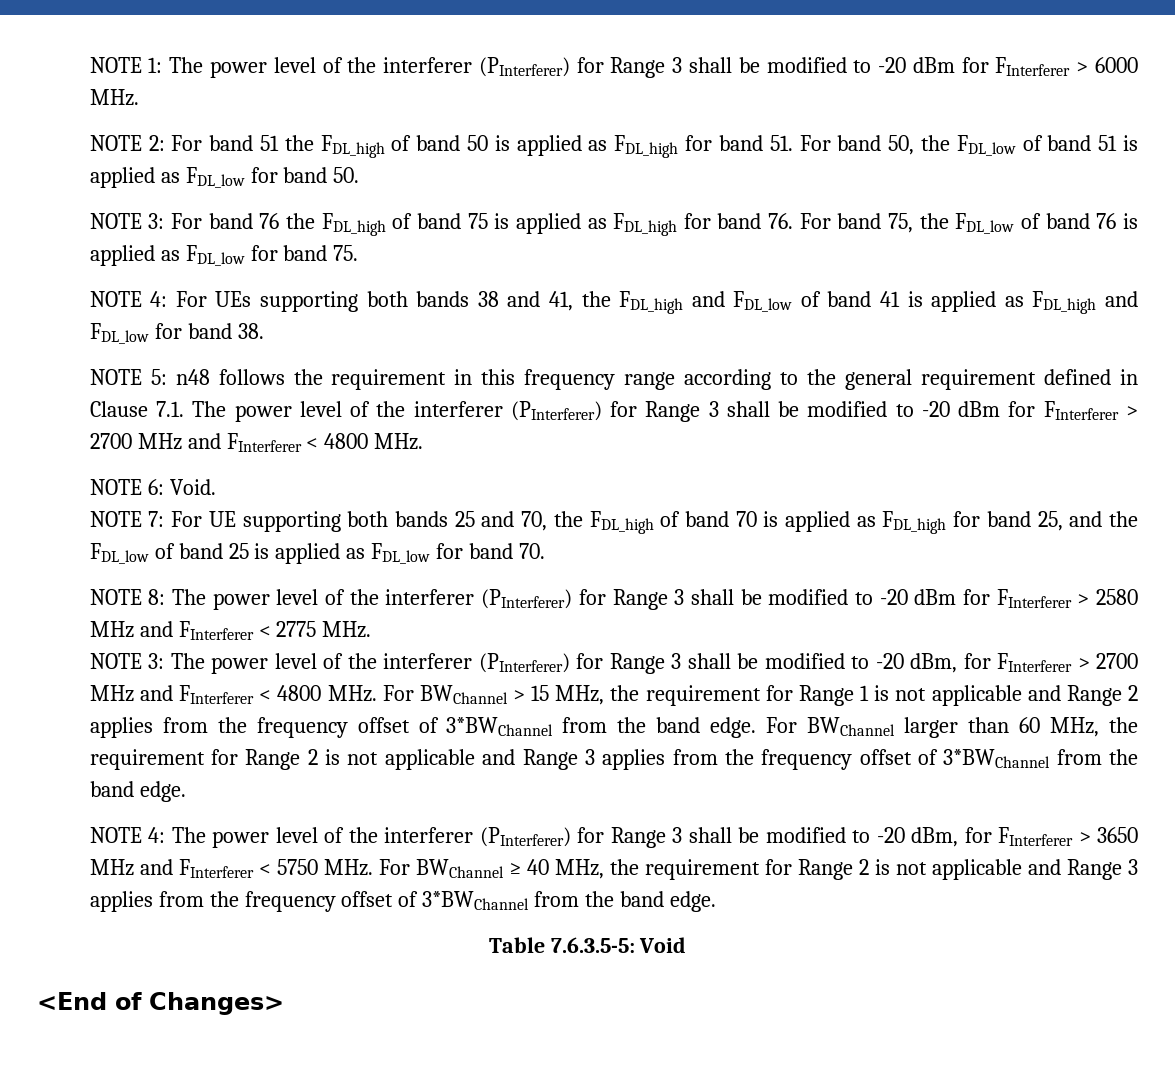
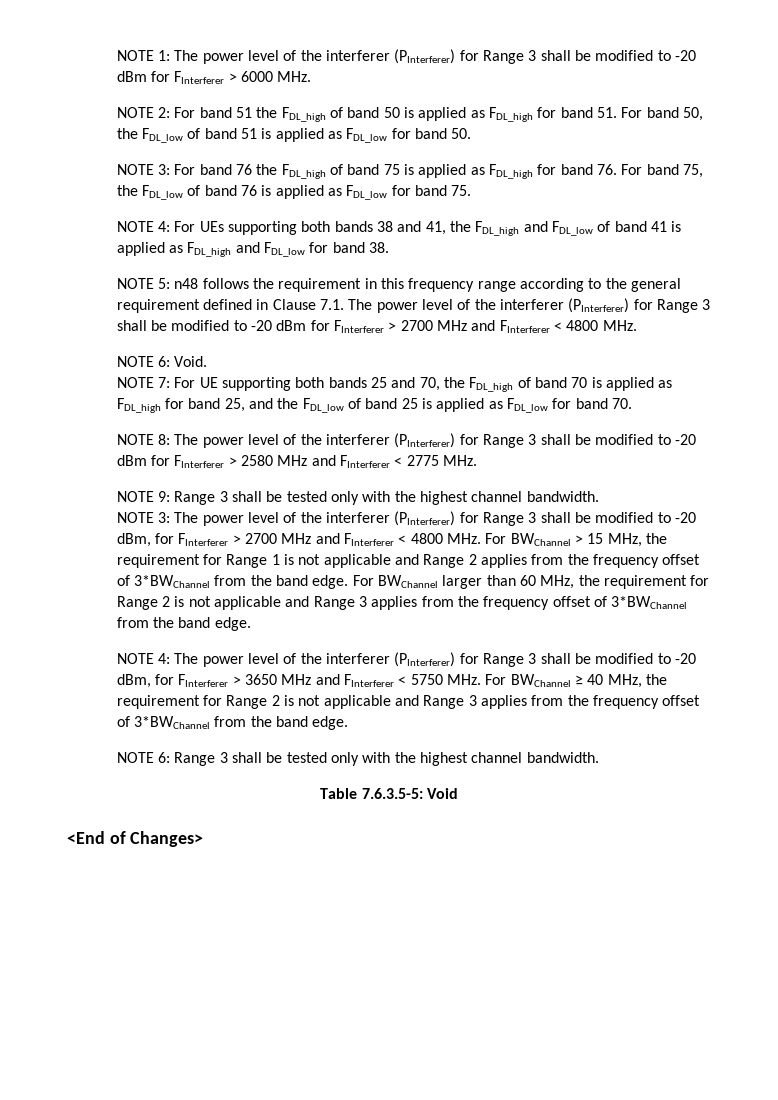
(372, 629) none -> [116,491,599,505] // NOTE 9: Range 3 shall be tested only with the highest channel bandwidth.
(717, 901) none -> [116,752,599,766] // NOTE 6: Range 3 shall be tested only with the highest channel bandwidth.

